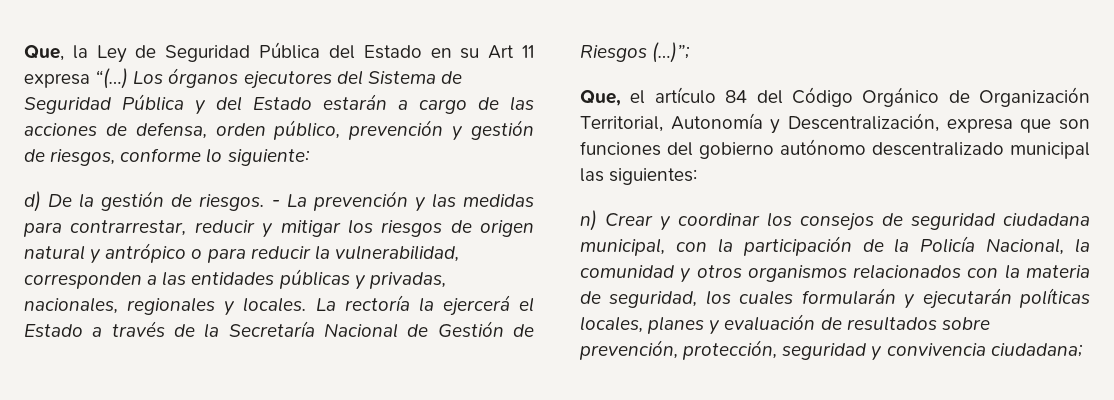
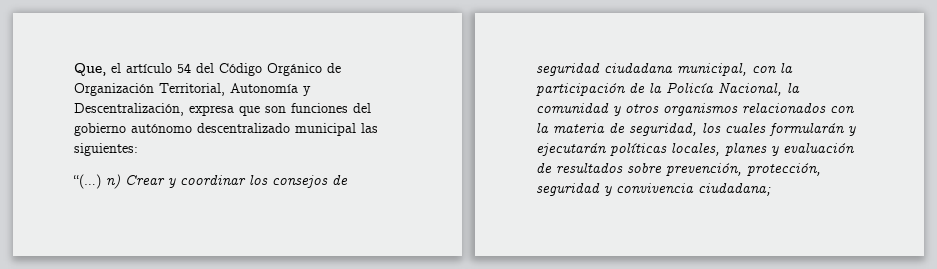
[24,42,534,63] [24,68,462,89] [24,94,534,115] [24,120,535,141] [24,148,310,166] [24,191,534,212] [23,219,534,238] [24,243,459,264] [24,269,446,290] [24,295,534,316] [24,321,534,338] [580,42,691,63] [580,90,621,106] Que, la Ley de Seguridad Pública del Estado en su Art 11 expresa “(…) Los órganos ejecutores del Sistema de Seguridad Pública y del Estado estarán a cargo de las acciones de defensa, orden público, prevención y gestión de riesgos, conforme lo siguiente: // d) De la gestión de riesgos. - La prevención y las medidas para contrarrestar, reducir y mitigar los riesgos de origen natural y antrópico o para reducir la vulnerabilidad, corresponden a las entidades públicas y privadas, nacionales, regionales y locales. La rectoría la ejercerá el Estado a través de la Secretaría Nacional de Gestión de Riesgos (…)”; // Que, -> [74,63,106,76] Que,
[725,90,748,103] 84 -> [177,63,191,73] 54
(698, 176) none -> [73,174,101,189] “(…)

